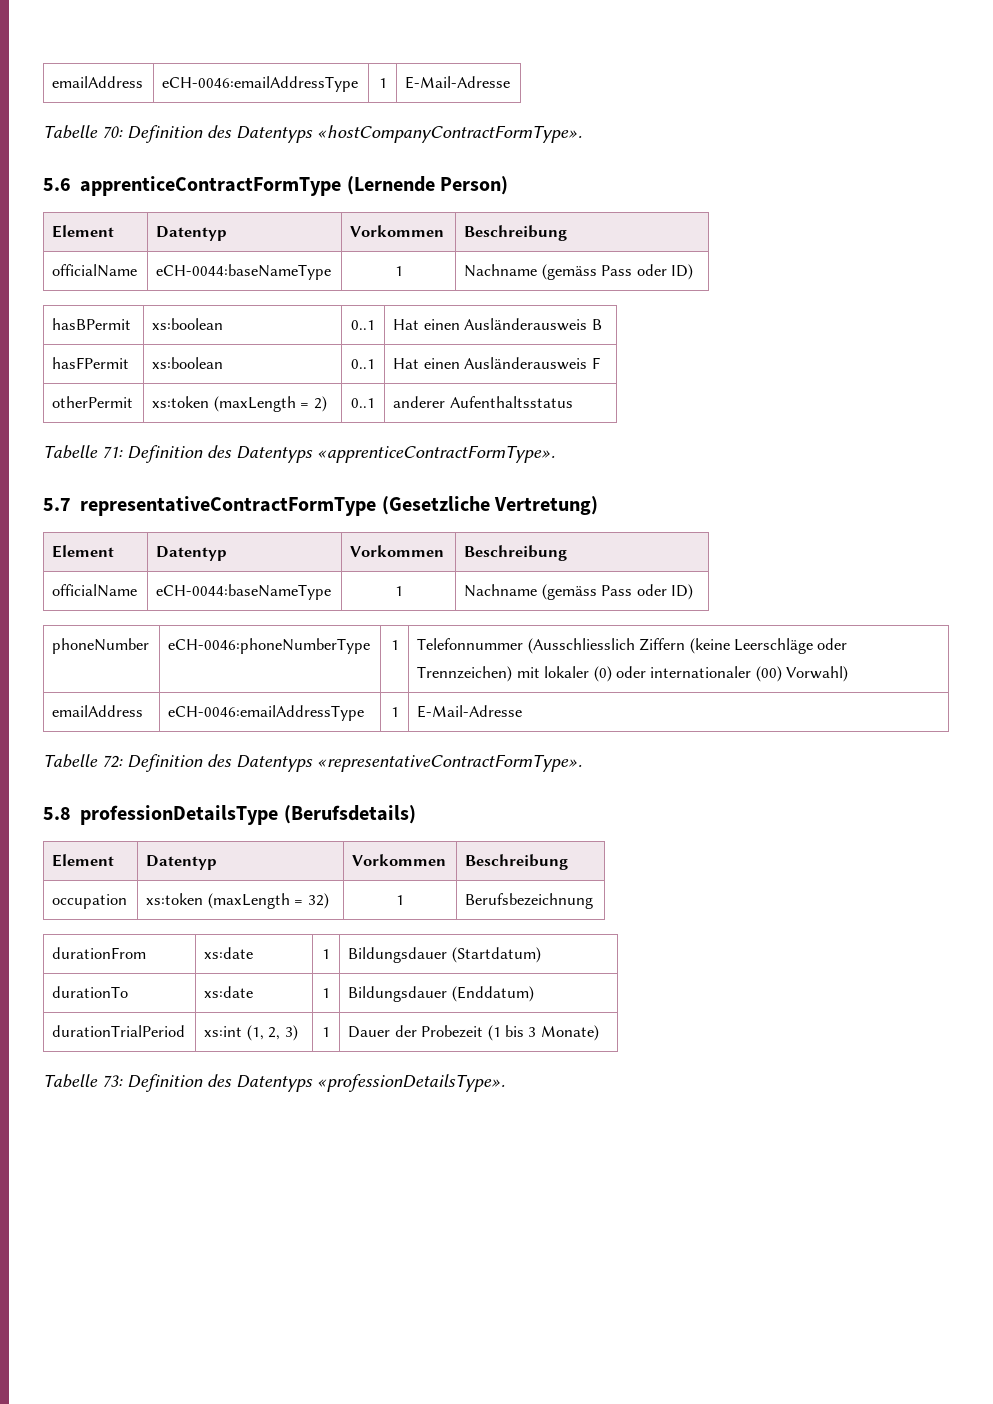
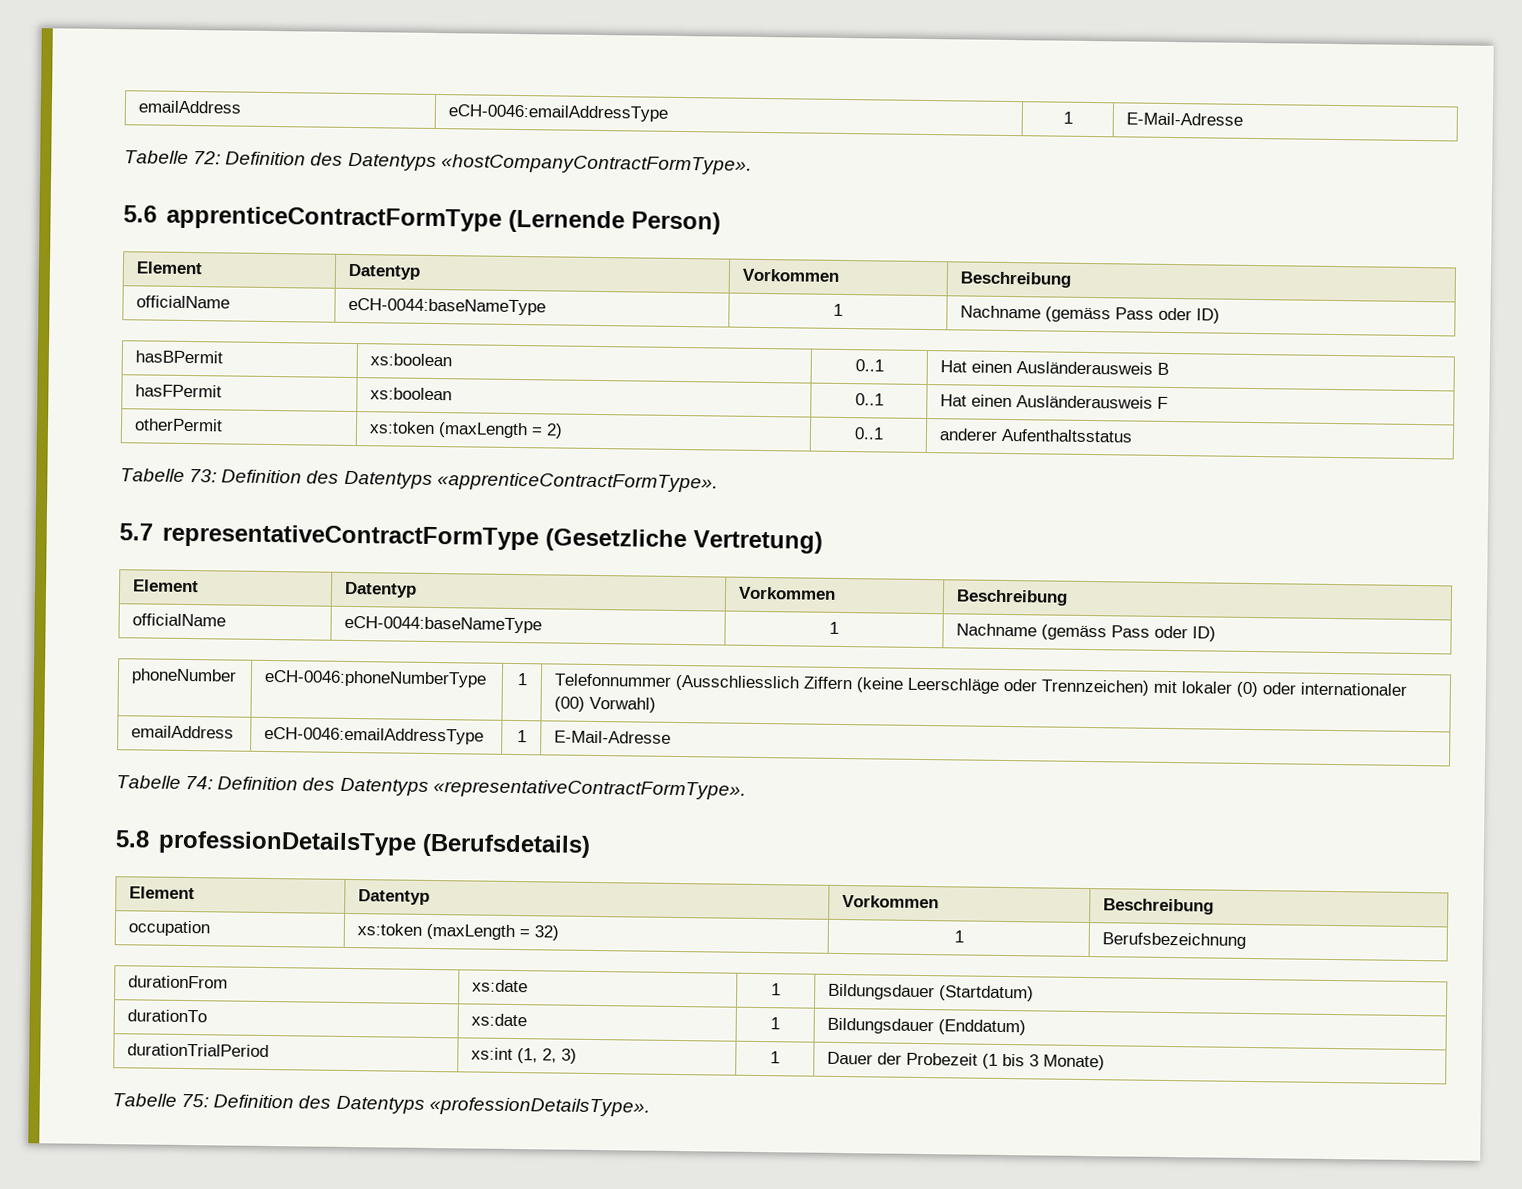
[52,76,144,88] [162,76,359,92] [378,78,387,88] [405,76,511,89] [43,125,123,139] emailAddress | eCH-0046:emailAddressType | 1 | E-Mail-Adresse // Tabelle 70: -> [138,100,242,114] [448,104,669,122] [1062,111,1073,124] [1126,112,1244,126] [124,150,222,165] emailAddress | eCH-0046:emailAddressType | 1 | E-Mail-Adresse // Tabelle 72:
[102,446,123,458] 71: -> [189,469,218,483] 73:
[102,755,123,768] 72: -> [185,775,214,790] 74:
[102,1075,123,1087] 73: -> [181,1093,210,1108] 75:

